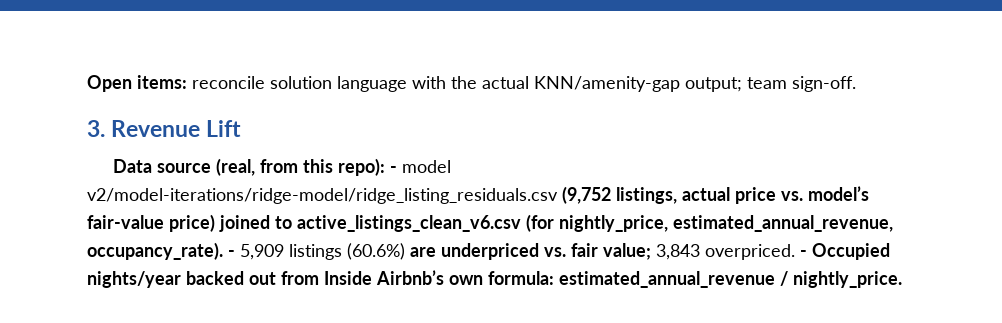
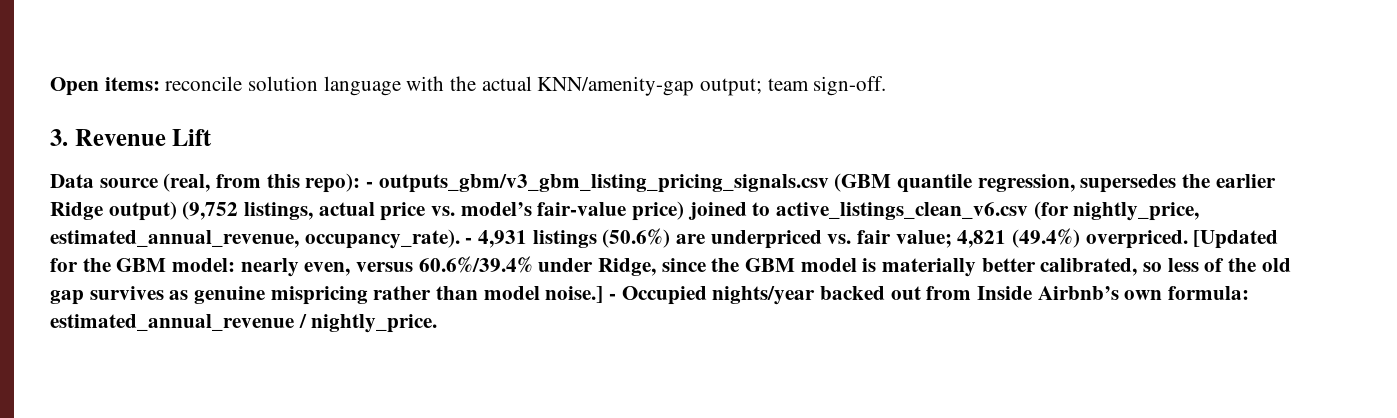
[402,160,452,173] [87,188,558,204] model v2/model-iterations/ridge-model/ridge_listing_residuals.csv -> [378,173,1276,193] [50,201,177,221] outputs_gbm/v3_gbm_listing_pricing_signals.csv (GBM quantile regression, supersedes the earlier Ridge output)
[240,243,405,260] 5,909 listings (60.6%) -> [478,228,671,248] 4,931 listings (50.6%)
[656,244,795,260] 3,843 overpriced. -> [957,228,1279,249] [50,256,1291,277] [50,286,604,305] 4,821 (49.4%) overpriced. [Updated for the GBM model: nearly even, versus 60.6%/39.4% under Ridge, since the GBM model is materially better calibrated, so less of the old gap survives as genuine mispricing rather than model noise.]

